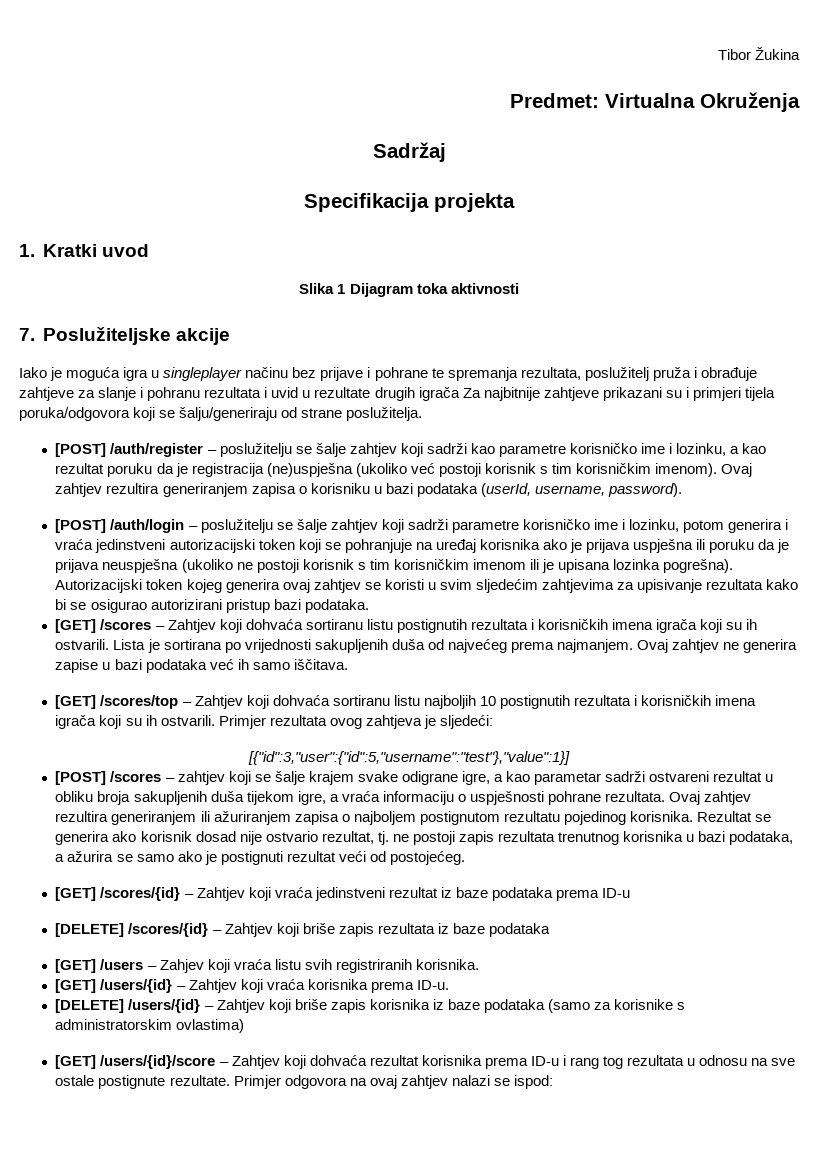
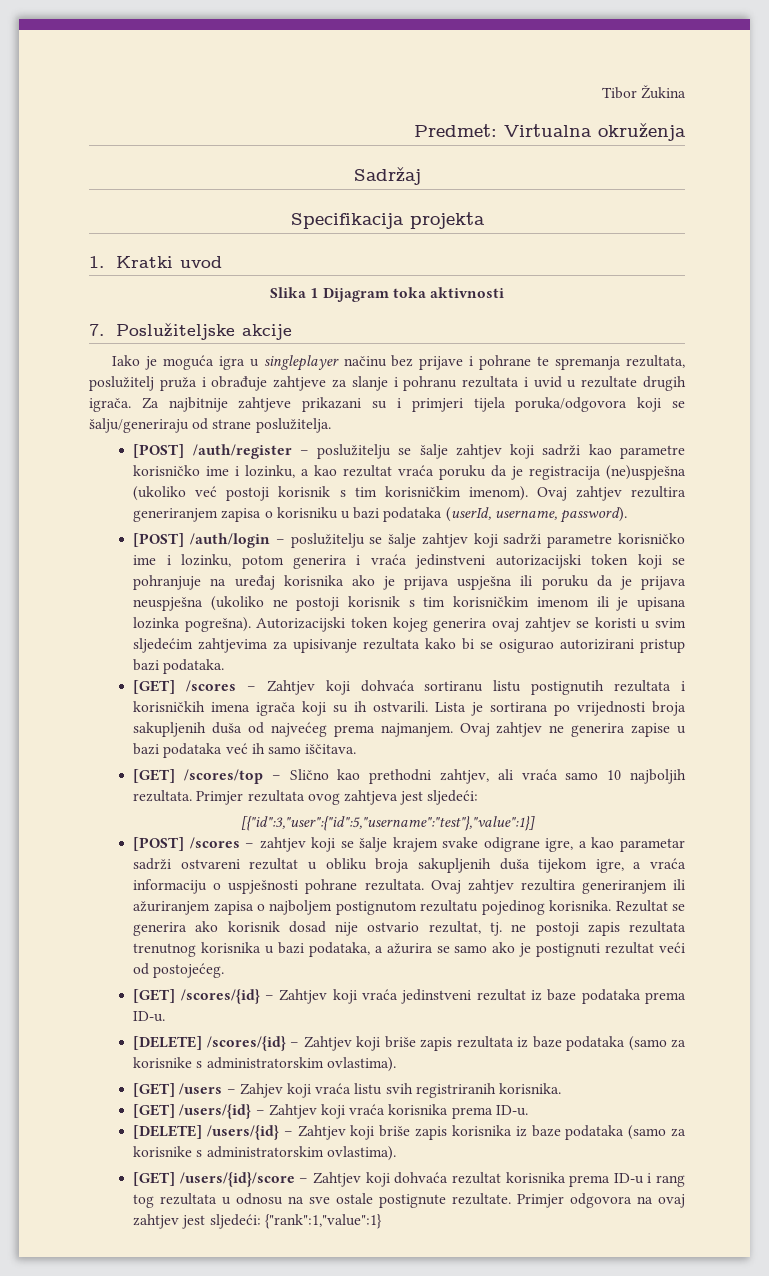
[700,92,800,112] Okruženja -> [598,123,686,141] okruženja
[418,387,460,401] igrača -> [89,398,131,412] igrača.
(105, 468) none -> [398,465,435,476] vraća
(311, 646) none -> [652,701,687,716] broja
[194,695,757,709] [55,715,215,729] Zahtjev koji dohvaća sortiranu listu najboljih 10 postignutih rezultata i korisničkih imena igrača koji su ih ostvarili. -> [289,769,686,784] [133,790,193,802] Slično kao prethodni zahtjev, ali vraća samo 10 najboljih rezultata.
[423,715,436,729] je -> [400,791,424,805] jest
[602,888,631,898] ID-u -> [133,1011,166,1022] ID-u.
(550, 930) none -> [628,1036,686,1051] [133,1057,396,1072] (samo za korisnike s administratorskim ovlastima).
[176,1019,245,1033] ovlastima) -> [326,1146,396,1161] ovlastima).
[451,1075,553,1089] nalazi se ispod: -> [182,1214,382,1229] jest sljedeći: {"rank":1,"value":1}

